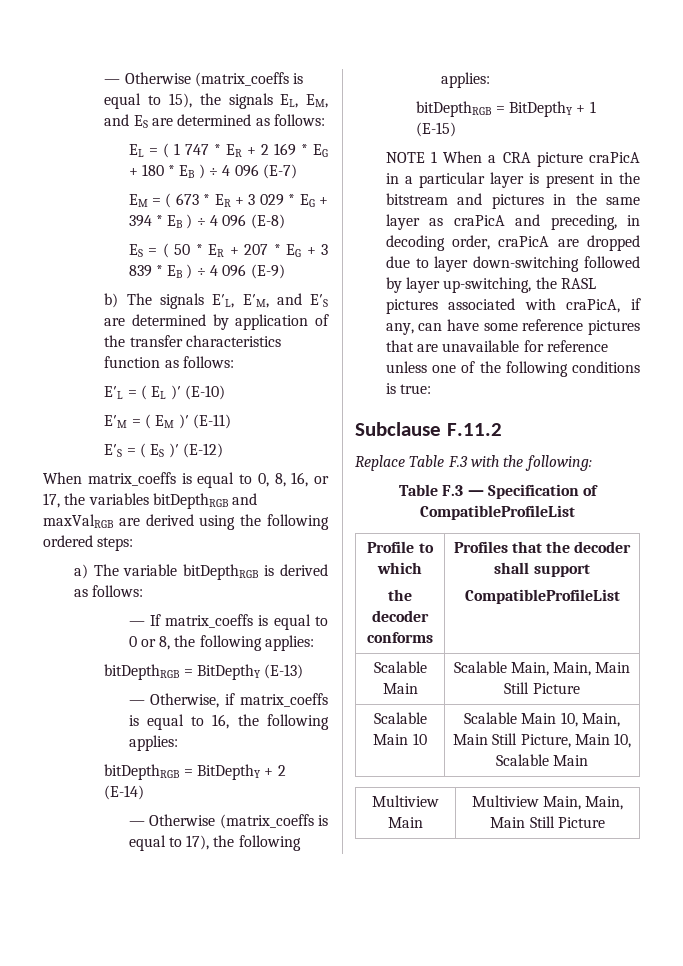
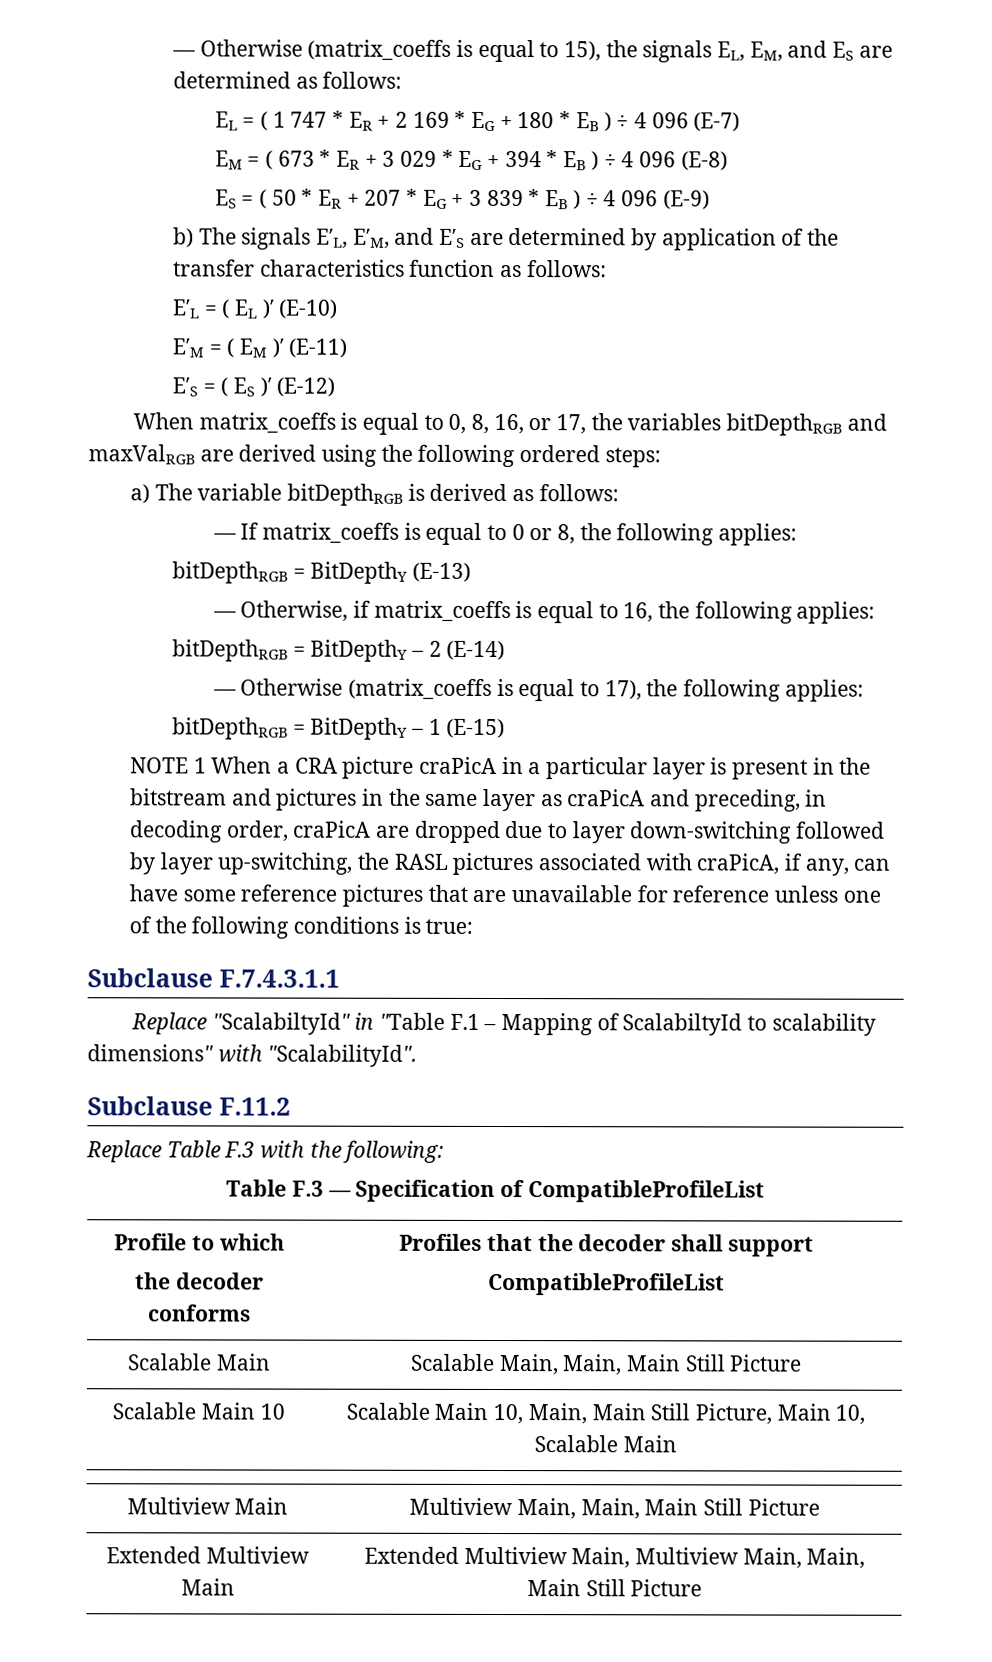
[264,768,274,776] + -> [410,650,424,657] –
[576,105,586,113] + -> [410,728,424,735] –
(432, 389) none -> [87,968,340,988] [131,1012,876,1036] [87,1044,418,1067] // Subclause F.7.4.3.1.1 // Replace "ScalabiltyId" in "Table F.1 – Mapping of ScalabiltyId to scalability dimensions" with "ScalabilityId".
(605, 822) none -> [106,1546,310,1564] [180,1578,235,1596] [363,1546,866,1569] [526,1579,703,1597] // Extended Multiview Main | Extended Multiview Main, Multiview Main, Main, Main Still Picture

